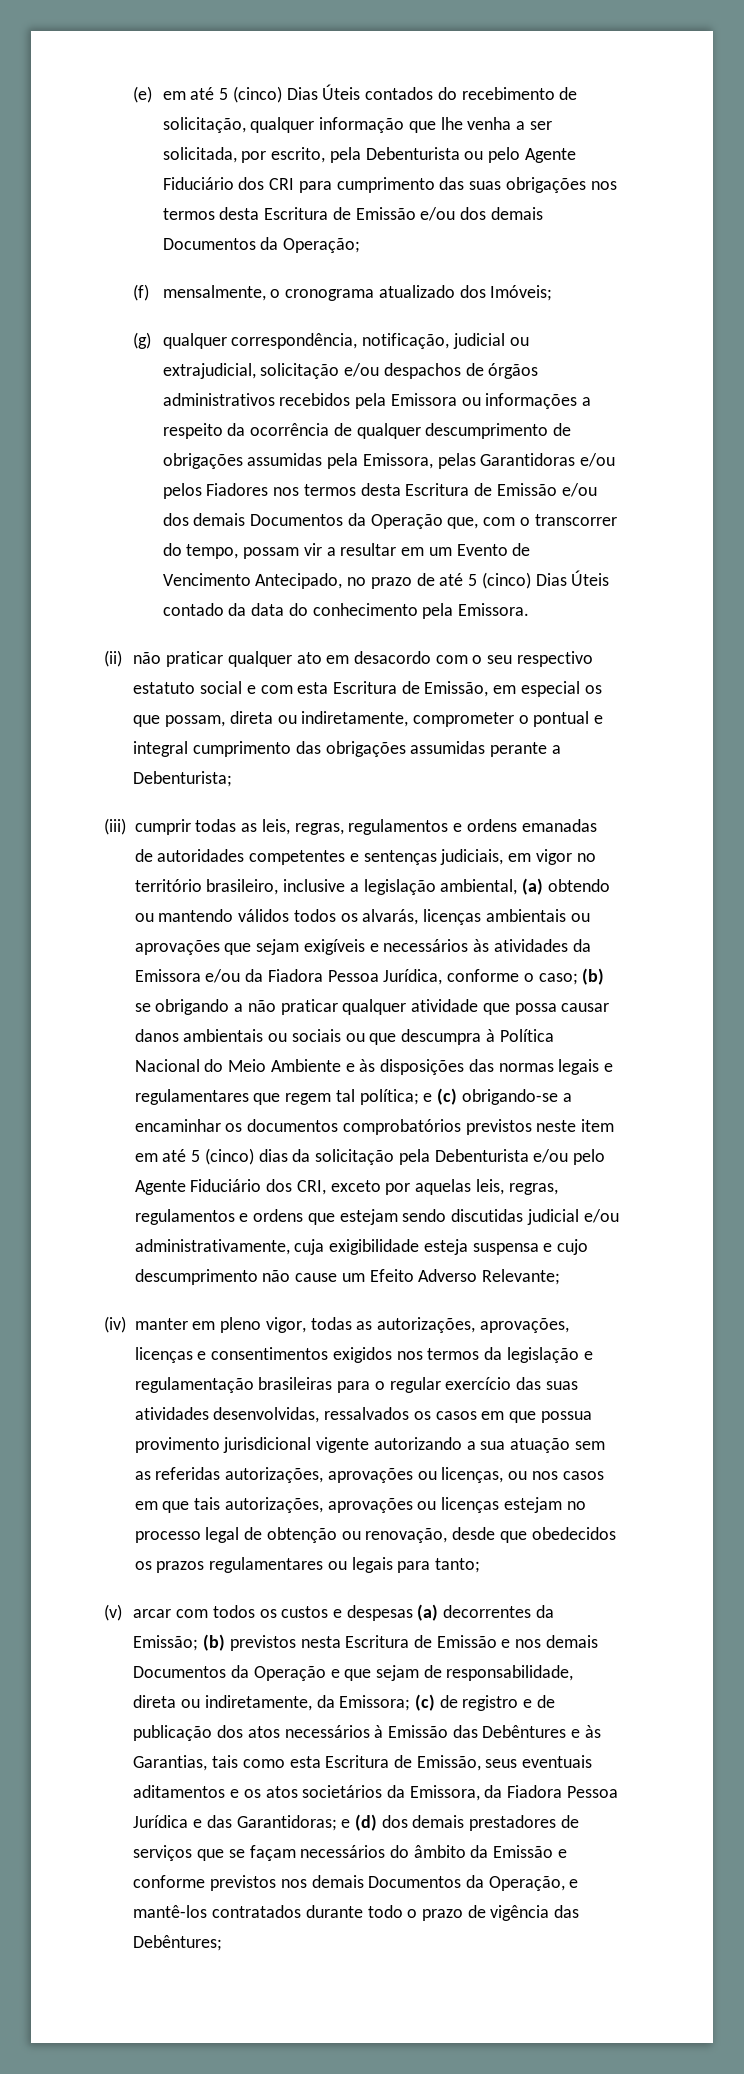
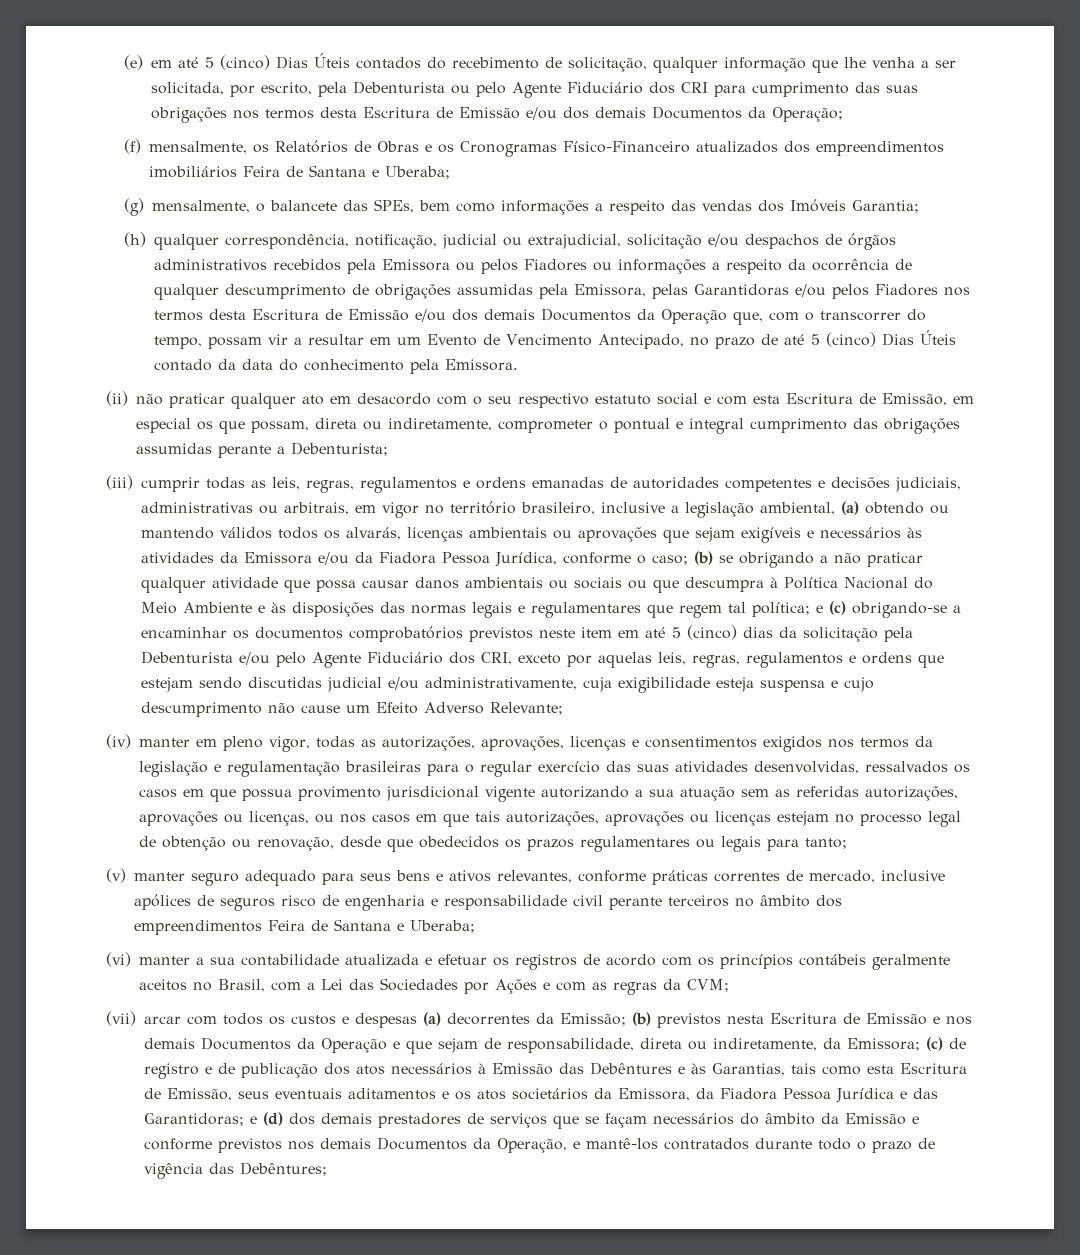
[270,285,553,301] [133,332,152,349] o cronograma atualizado dos Imóveis; // (g) -> [252,140,944,157] [148,165,450,179] [123,198,919,216] [123,232,146,247] os Relatórios de Obras e os Cronogramas Físico-Financeiro atualizados dos empreendimentos imobiliários Feira de Santana e Uberaba; // (g) mensalmente, o balancete das SPEs, bem como informações a respeito das vendas dos Imóveis Garantia; // (h)
(481, 401) none -> [480,259,612,274] pelos Fiadores ou
[363,849,504,865] sentenças judiciais, -> [831,477,961,492] [141,502,349,515] decisões judiciais, administrativas ou arbitrais,
(122, 1612) none -> [134,870,945,886] [134,894,842,911] [134,919,475,935] [106,952,950,970] [139,978,729,995] [106,1011,136,1026] manter seguro adequado para seus bens e ativos relevantes, conforme práticas correntes de mercado, inclusive apólices de seguros risco de engenharia e responsabilidade civil perante terceiros no âmbito dos empreendimentos Feira de Santana e Uberaba; // (vi) manter a sua contabilidade atualizada e efetuar os registros de acordo com os princípios contábeis geralmente aceitos no Brasil, com a Lei das Sociedades por Ações e com as regras da CVM; // (vii)

